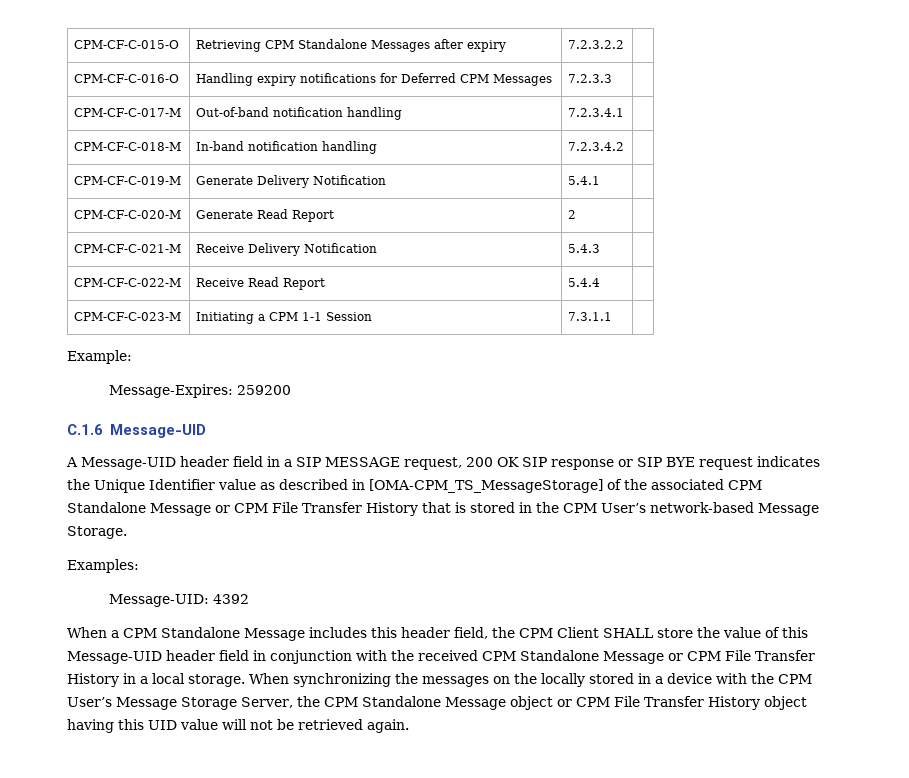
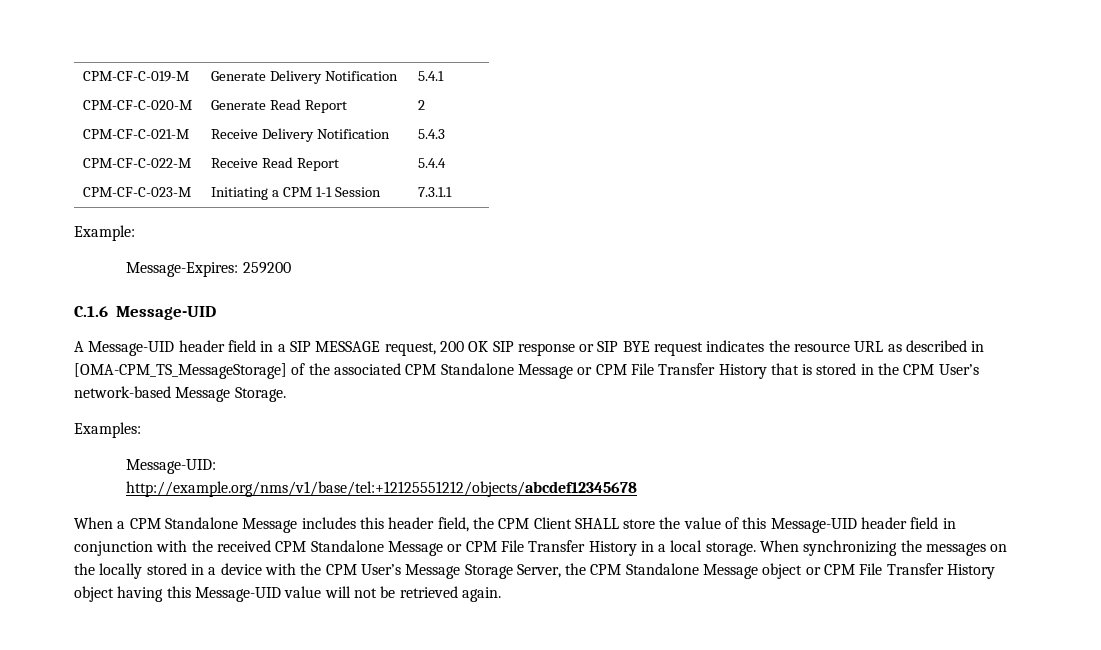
[74,40,180,49] [196,39,507,52] [568,40,625,49] [74,74,180,83] [196,73,553,86] [568,74,613,83] [74,108,182,117] [196,107,403,120] [568,108,625,117] [74,142,182,151] [196,141,378,154] [568,142,625,151] CPM-CF-C-015-O | Retrieving CPM Standalone Messages after expiry | 7.2.3.2.2 | // CPM-CF-C-016-O | Handling expiry notifications for Deferred CPM Messages | 7.2.3.3 | // CPM-CF-C-017-M | Out-of-band notification handling | 7.2.3.4.1 | // CPM-CF-C-018-M | In-band notification handling | 7.2.3.4.2 | // -> (83, 76) none
[94,479,256,493] Unique Identifier value -> [794,341,884,352] resource URL
[213,594,250,604] 4392 -> [126,481,638,497] // http://example.org/nms/v1/base/tel:+12125551212/objects/abcdef12345678
[148,720,177,730] UID -> [194,587,281,602] Message-UID

